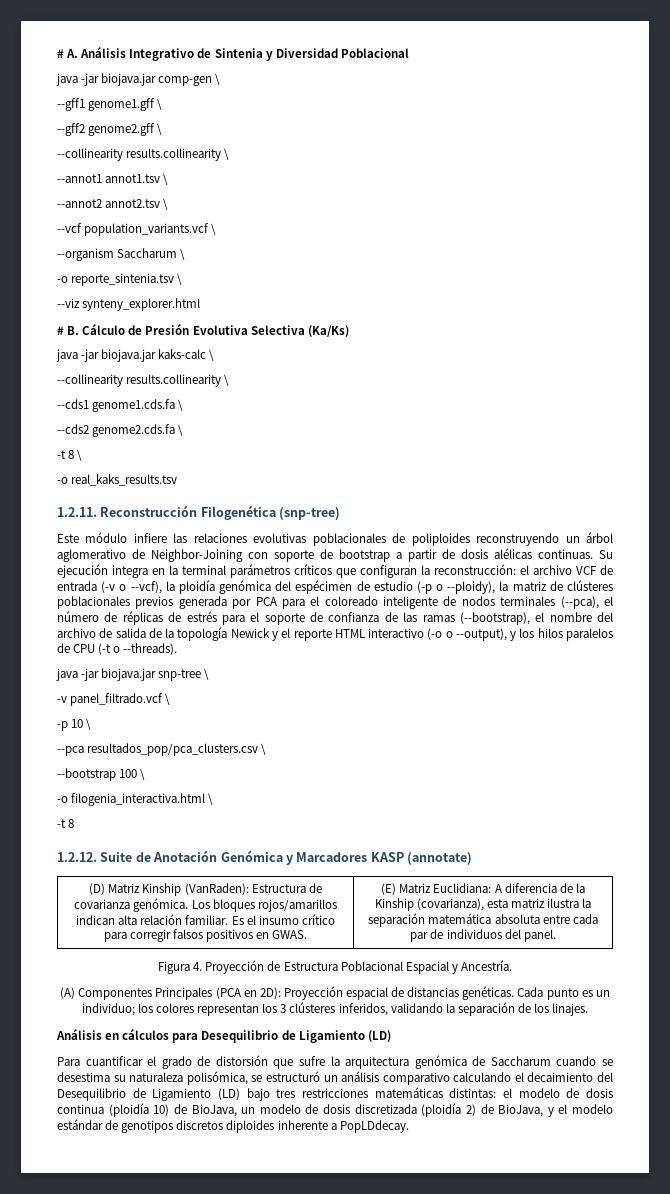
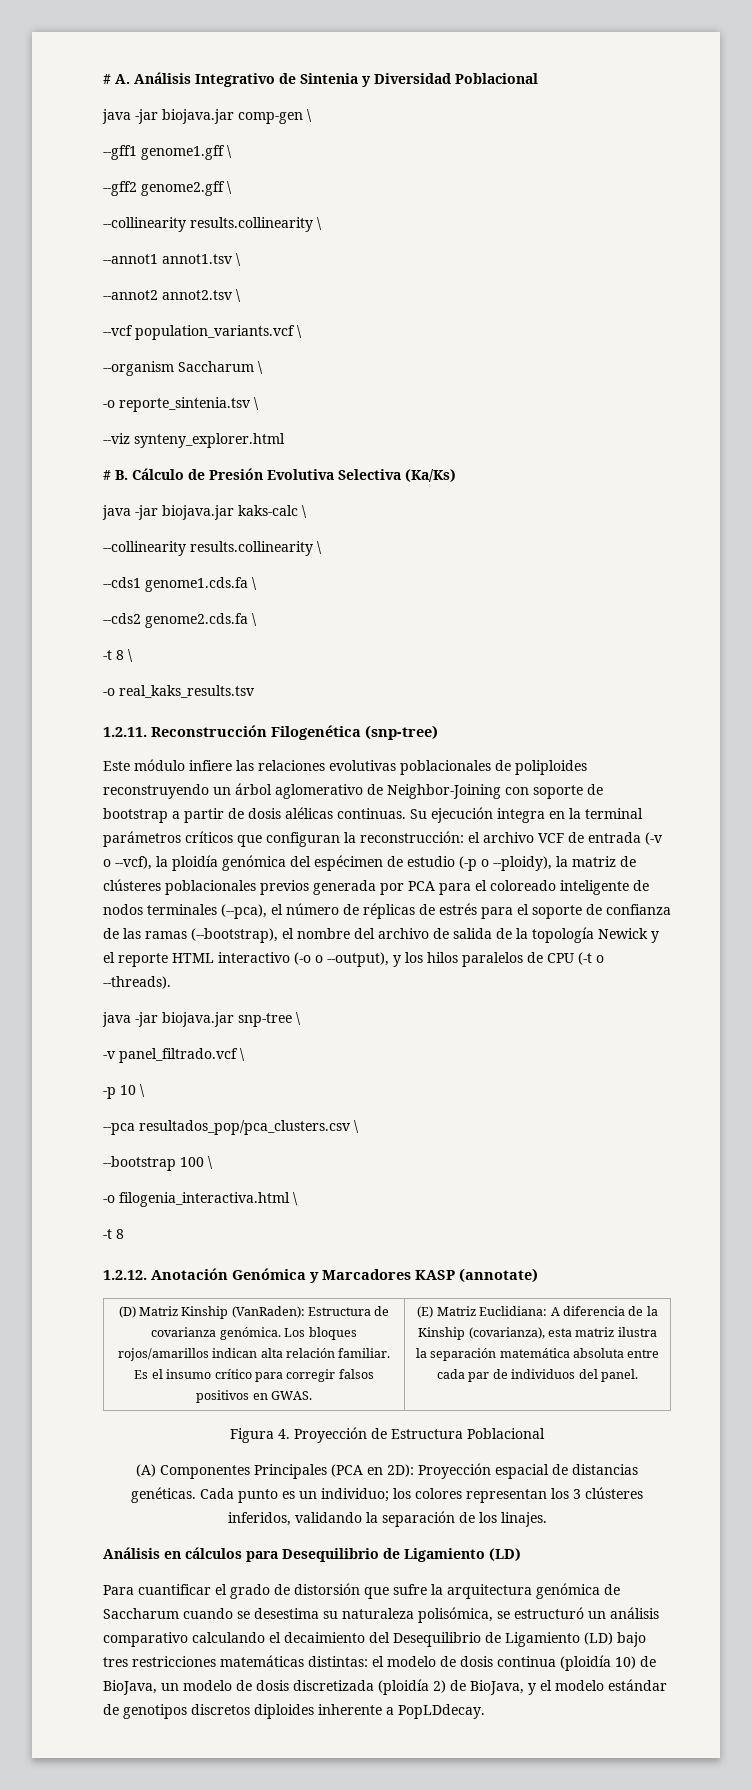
[100,852,151,862] Suite de -> (147, 1275) none
[405,960,512,974] Espacial y Ancestría. -> (545, 1433) none

